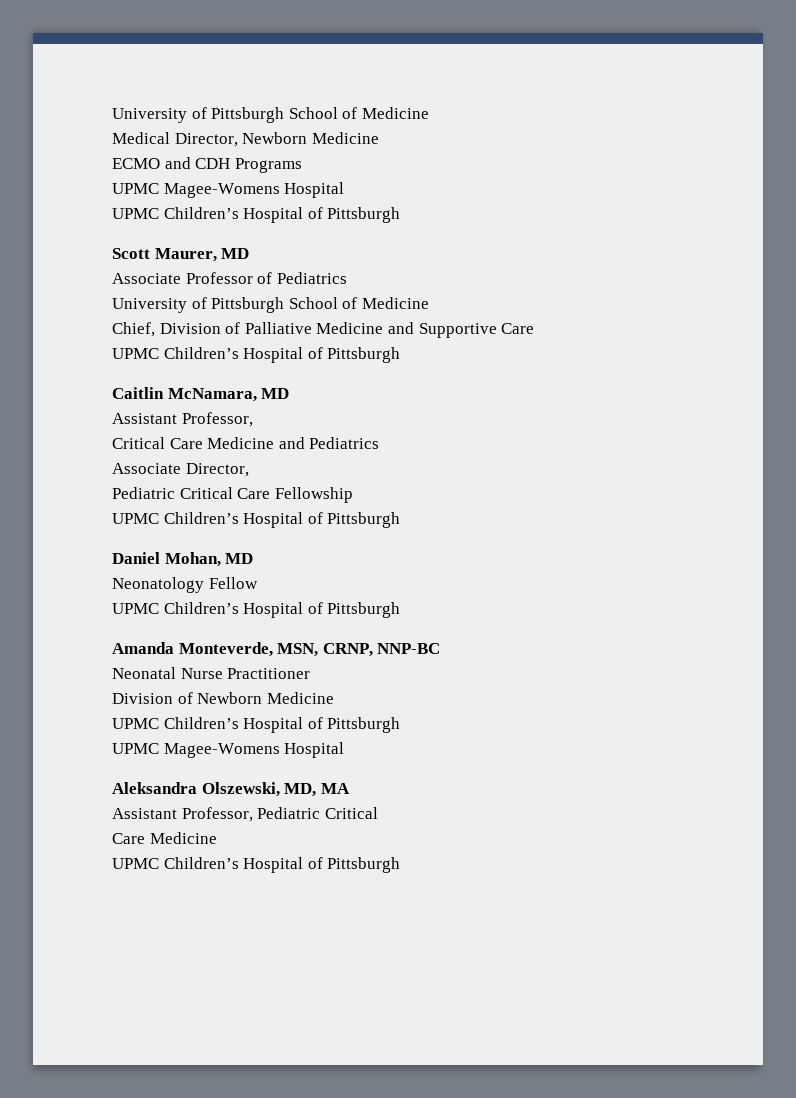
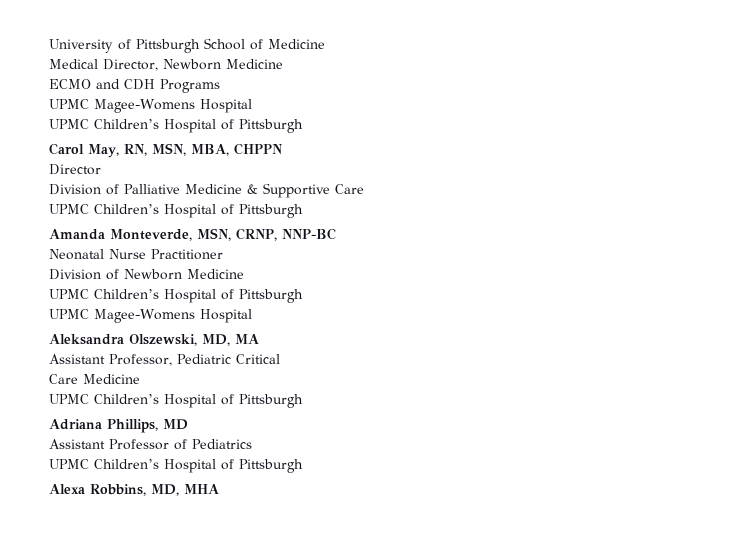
[112,248,250,262] [112,272,347,284] [112,297,429,313] [112,322,155,337] Scott Maurer, MD // Associate Professor of Pediatrics // University of Pittsburgh School of Medicine // Chief, -> [49,143,283,158] [49,164,101,175] Carol May, RN, MSN, MBA, CHPPN // Director //
[387,322,414,334] and -> [247,184,258,194] &
[112,387,290,402] [112,412,253,427] [112,437,380,449] [112,463,249,477] [112,487,353,503] [112,512,401,528] [112,552,254,567] [112,577,258,593] [112,602,401,618] // Caitlin McNamara, MD // Assistant Professor, // Critical Care Medicine and Pediatrics // Associate Director, // Pediatric Critical Care Fellowship // UPMC Children’s Hospital of Pittsburgh // Daniel Mohan, MD // Neonatology Fellow // UPMC Children’s Hospital of Pittsburgh -> (303, 211) none
(401, 865) none -> [49,419,188,433] [49,439,252,450] [49,459,303,473] [49,484,219,496] // Adriana Phillips, MD // Assistant Professor of Pediatrics // UPMC Children’s Hospital of Pittsburgh // Alexa Robbins, MD, MHA

